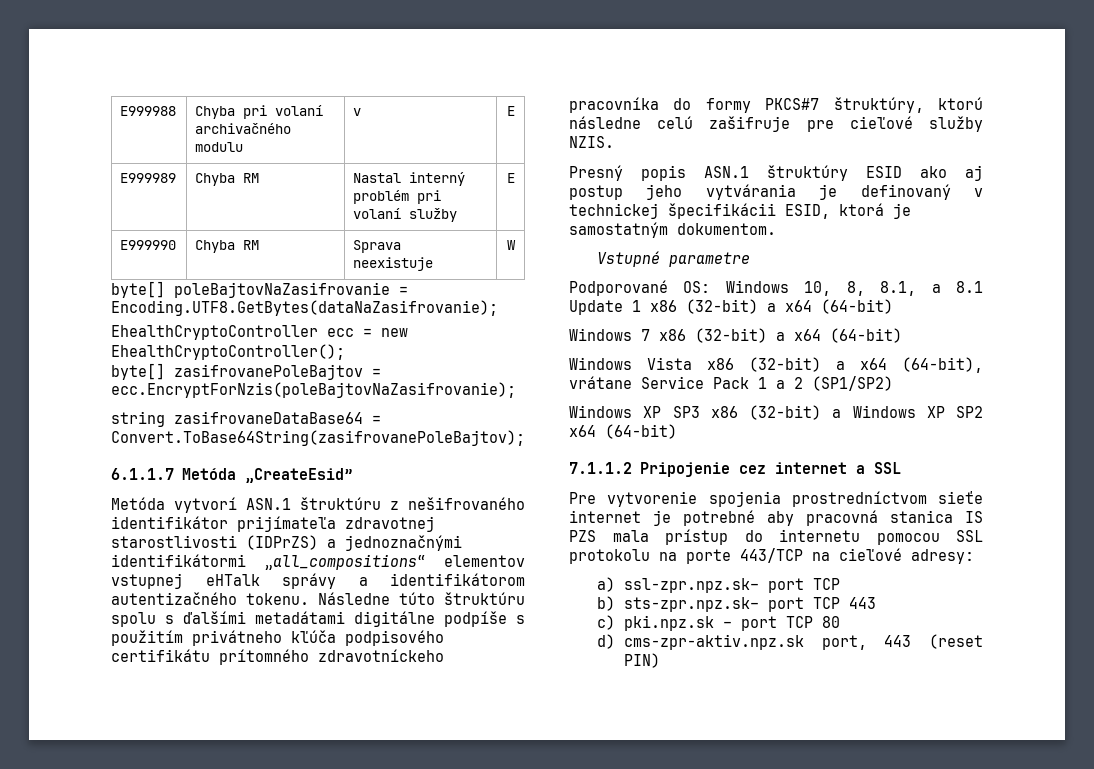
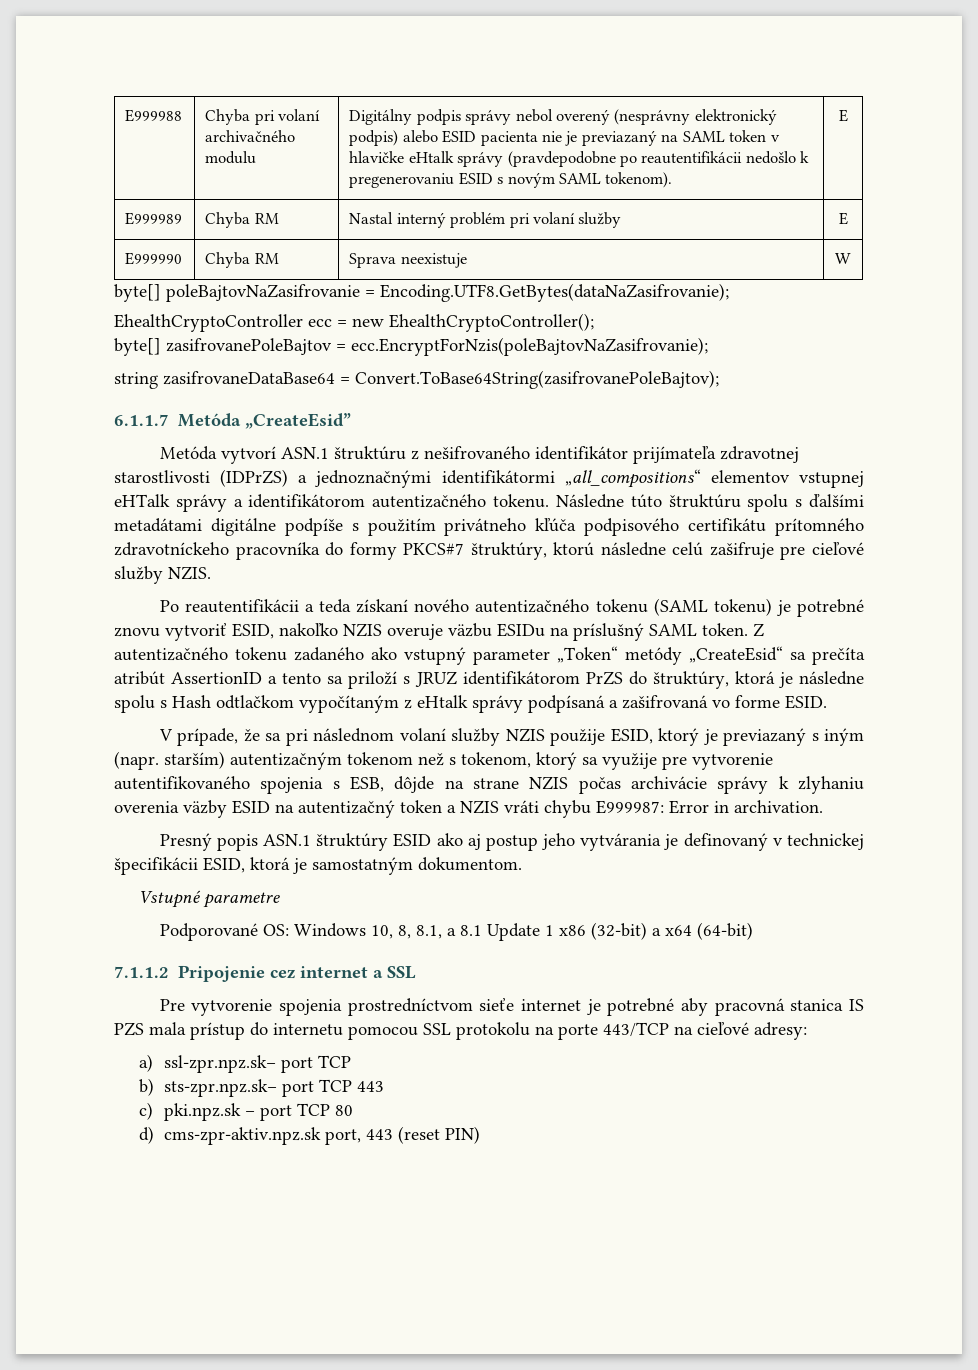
[353,108,362,116] v -> [349,109,777,125] [349,130,780,146] [349,151,810,167] [349,172,673,188] Digitálny podpis správy nebol overený (nesprávny elektronický podpis) alebo ESID pacienta nie je previazaný na SAML token v hlavičke eHtalk správy (pravdepodobne po reautentifikácii nedošlo k pregenerovaniu ESID s novým SAML tokenom).
(614, 142) none -> [159,598,864,617] [114,623,764,641] [114,646,865,665] [114,671,864,689] [114,695,827,713] [158,728,864,746] [114,751,773,770] [114,776,864,794] [114,800,823,818] // Po reautentifikácii a teda získaní nového autentizačného tokenu (SAML tokenu) je potrebné znovu vytvoriť ESID, nakoľko NZIS overuje väzbu ESIDu na príslušný SAML token. Z autentizačného tokenu zadaného ako vstupný parameter „Token“ metódy „CreateEsid“ sa prečíta atribút AssertionID a tento sa priloží s JRUZ identifikátorom PrZS do štruktúry, ktorá je následne spolu s Hash odtlačkom vypočítaným z eHtalk správy podpísaná a zašifrovaná vo forme ESID. // V prípade, že sa pri následnom volaní služby NZIS použije ESID, ktorý je previazaný s iným (napr. starším) autentizačným tokenom než s tokenom, ktorý sa využije pre vytvorenie autentifikovaného spojenia s ESB, dôjde na strane NZIS počas archivácie správy k zlyhaniu overenia väzby ESID na autentizačný token a NZIS vráti chybu E999987: Error in archivation.
[569,328,902,343] [569,357,983,373] [569,376,893,391] [569,405,983,420] [569,424,677,439] // Windows 7 x86 (32-bit) a x64 (64-bit) // Windows Vista x86 (32-bit) a x64 (64-bit), vrátane Service Pack 1 a 2 (SP1/SP2) // Windows XP SP3 x86 (32-bit) a Windows XP SP2 x64 (64-bit) -> (753, 931) none

